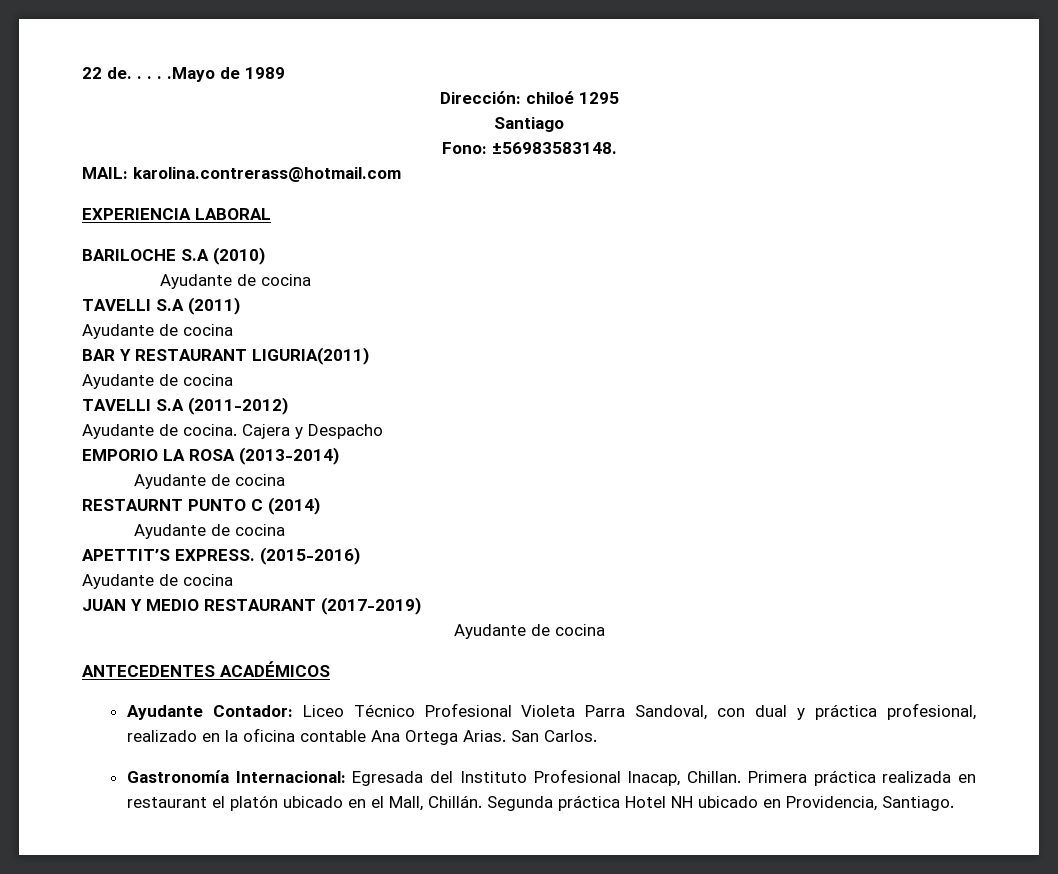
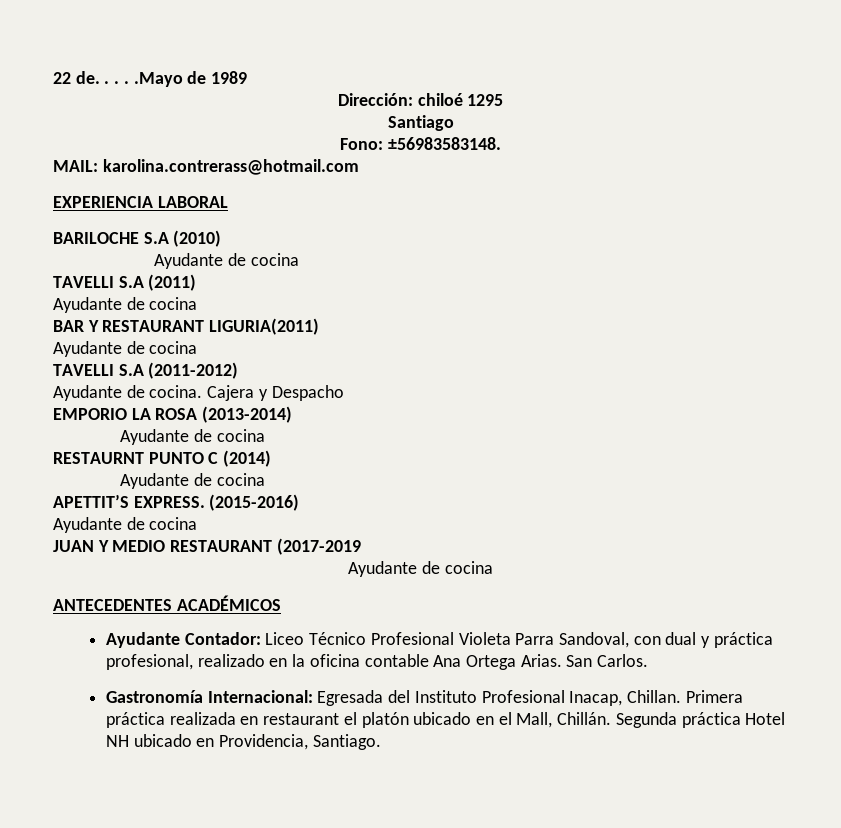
[321,597,421,615] (2017-2019) -> [276,538,361,555] (2017-2019

